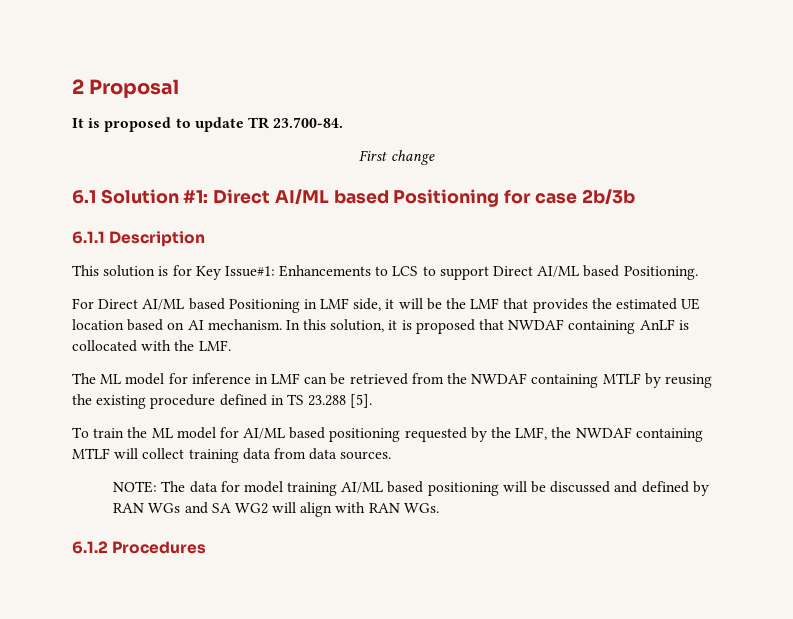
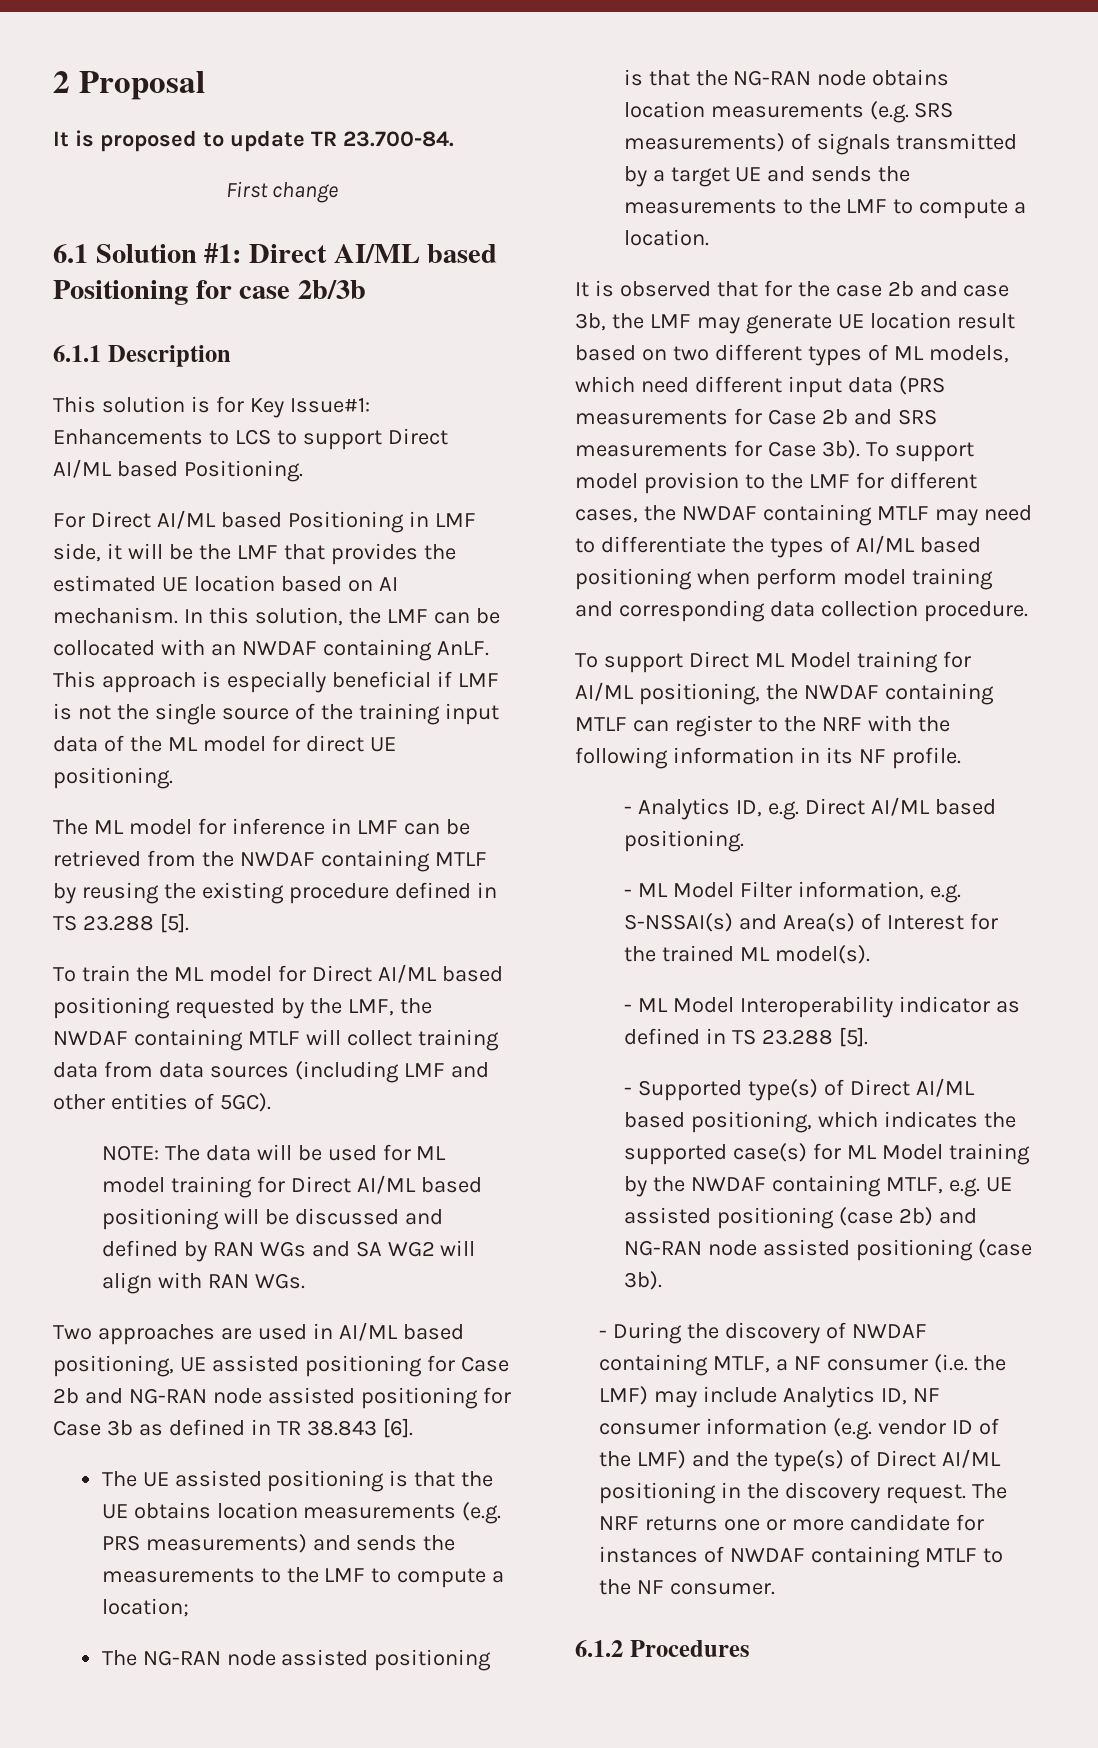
[388,319,689,334] [72,340,231,352] it is proposed that NWDAF containing AnLF is collocated with the LMF. -> [348,608,500,624] [53,639,489,661] [53,671,499,693] [53,703,499,725] [53,735,396,752] [53,767,173,789] the LMF can be collocated with an NWDAF containing AnLF. This approach is especially beneficial if LMF is not the single source of the training input data of the ML model for direct UE positioning.
(239, 432) none -> [311,965,372,982] Direct
[340,451,392,460] [113,481,338,496] sources. // NOTE: The data for model training -> [209,1061,489,1083] [53,1093,271,1112] [101,1144,447,1161] [101,1176,351,1198] sources (including LMF and other entities of 5GC). // NOTE: The data will be used for ML model training for Direct
(439, 508) none -> [53,1322,464,1345] [53,1355,509,1377] [53,1387,511,1409] [53,1418,413,1438] [101,1470,494,1492] [101,1502,502,1524] [101,1534,456,1553] [101,1567,505,1588] [101,1598,189,1617] [101,1649,492,1671] [623,69,950,86] [623,101,954,123] [623,133,1018,155] [623,166,911,187] [623,198,1027,219] [623,229,709,246] [575,280,1010,297] [575,312,1015,334] [575,344,1009,366] [575,376,945,398] [575,408,937,425] [575,440,974,462] [575,472,977,494] [575,504,1032,526] [575,535,981,558] [575,568,993,590] [575,600,1028,622] [575,651,971,673] [575,682,994,705] [575,715,950,737] [575,747,961,769] [623,797,996,820] [623,830,744,852] [623,881,961,903] [623,913,998,932] [623,945,870,964] [623,996,1020,1018] [623,1027,868,1047] [623,1078,975,1101] [623,1111,1016,1133] [623,1143,1030,1165] [623,1175,1012,1197] [623,1207,977,1229] [623,1239,1032,1261] [623,1271,662,1290] [599,1322,928,1344] [599,1354,1007,1376] [599,1386,941,1408] [599,1418,1000,1440] [599,1449,1002,1472] [599,1482,1008,1504] [599,1514,985,1531] [599,1546,1004,1568] [599,1579,776,1595] // Two approaches are used in AI/ML based positioning, UE assisted positioning for Case 2b and NG-RAN node assisted positioning for Case 3b as defined in TR 38.843 [6]. // The UE assisted positioning is that the UE obtains location measurements (e.g. PRS measurements) and sends the measurements to the LMF to compute a location; // The NG-RAN node assisted positioning is that the NG-RAN node obtains location measurements (e.g. SRS measurements) of signals transmitted by a target UE and sends the measurements to the LMF to compute a location. // It is observed that for the case 2b and case 3b, the LMF may generate UE location result based on two different types of ML models, which need different input data (PRS measurements for Case 2b and SRS measurements for Case 3b). To support model provision to the LMF for different cases, the NWDAF containing MTLF may need to differentiate the types of AI/ML based positioning when perform model training and corresponding data collection procedure. // To support Direct ML Model training for AI/ML positioning, the NWDAF containing MTLF can register to the NRF with the following information in its NF profile. // - Analytics ID, e.g. Direct AI/ML based positioning. // - ML Model Filter information, e.g. S-NSSAI(s) and Area(s) of Interest for the trained ML model(s). // - ML Model Interoperability indicator as defined in TS 23.288 [5]. // - Supported type(s) of Direct AI/ML based positioning, which indicates the supported case(s) for ML Model training by the NWDAF containing MTLF, e.g. UE assisted positioning (case 2b) and NG-RAN node assisted positioning (case 3b). // - During the discovery of NWDAF containing MTLF, a NF consumer (i.e. the LMF) may include Analytics ID, NF consumer information (e.g. vendor ID of the LMF) and the type(s) of Direct AI/ML positioning in the discovery request. The NRF returns one or more candidate for instances of NWDAF containing MTLF to the NF consumer.

